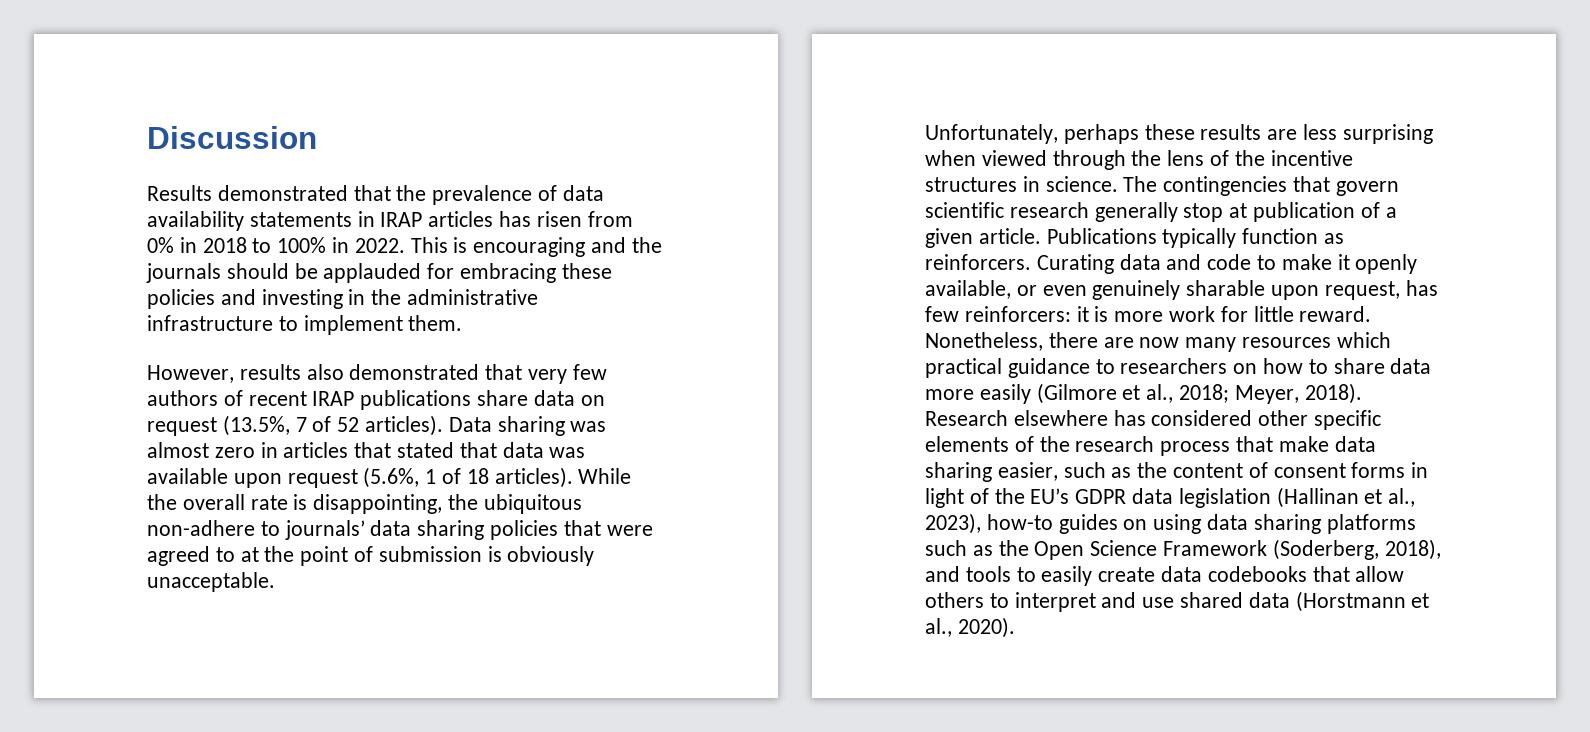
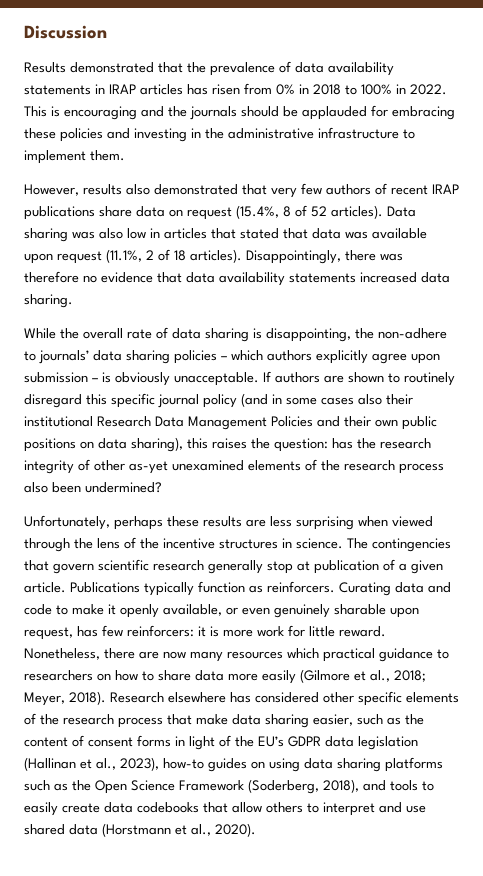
[222,415,307,436] (13.5%, 7 -> [236,205,291,219] (15.4%, 8
[147,442,255,458] almost zero -> [99,228,146,239] also low
[363,467,437,488] (5.6%, 1 -> [106,249,154,263] (11.1%, 2
(573, 477) none -> [246,250,403,264] [24,271,450,286] [24,294,73,308] Disappointingly, there was therefore no evidence that data availability statements increased data sharing. //
(288, 502) none -> [156,327,249,342] of data sharing
[483,494,582,514] ubiquitous -> (374, 333) none
[563,520,653,536] [147,546,595,566] [147,572,275,592] that were agreed to at the point of submission is obviously unacceptable. -> [221,350,440,364] [24,371,455,386] [24,393,413,408] [24,416,437,430] [24,437,431,452] [24,459,444,474] [24,482,162,493] – which authors explicitly agree upon submission – is obviously unacceptable. If authors are shown to routinely disregard this specific journal policy (and in some cases also their institutional Research Data Management Policies and their own public positions on data sharing), this raises the question: has the research integrity of other as-yet unexamined elements of the research process also been undermined?

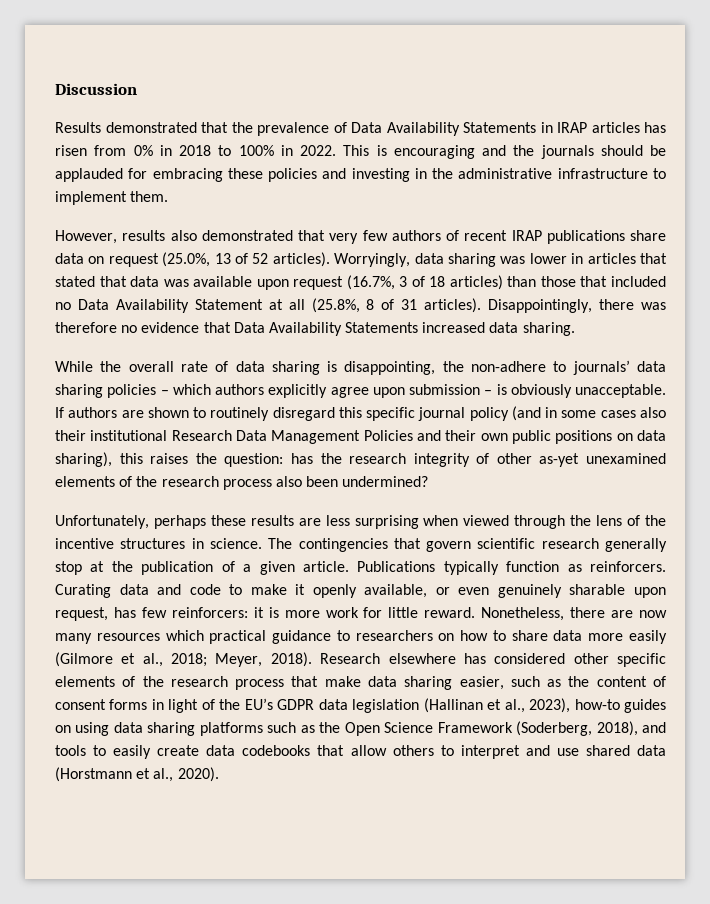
[295,62,394,76] [24,85,91,95] data availability statements -> [351,122,536,136] Data Availability Statements
[236,205,291,219] (15.4%, 8 -> [162,252,231,267] (25.0%, 13
[387,206,416,217] [24,228,146,242] Data sharing was also low -> [334,253,567,267] Worryingly, data sharing was lower
[106,249,186,263] (11.1%, 2 of 18 -> [346,275,667,290] [55,298,418,313] (16.7%, 3 of 18 articles) than those that included no Data Availability Statement at all (25.8%, 8 of 31
[186,272,356,286] data availability statements -> [233,322,419,336] Data Availability Statements
(310, 566) none -> [111,561,133,572] the

